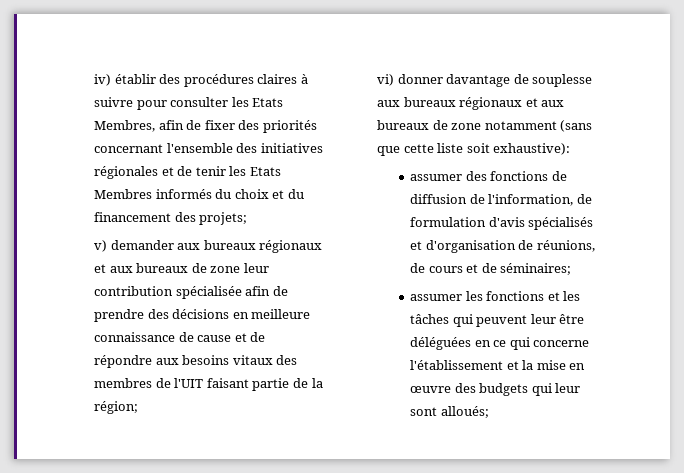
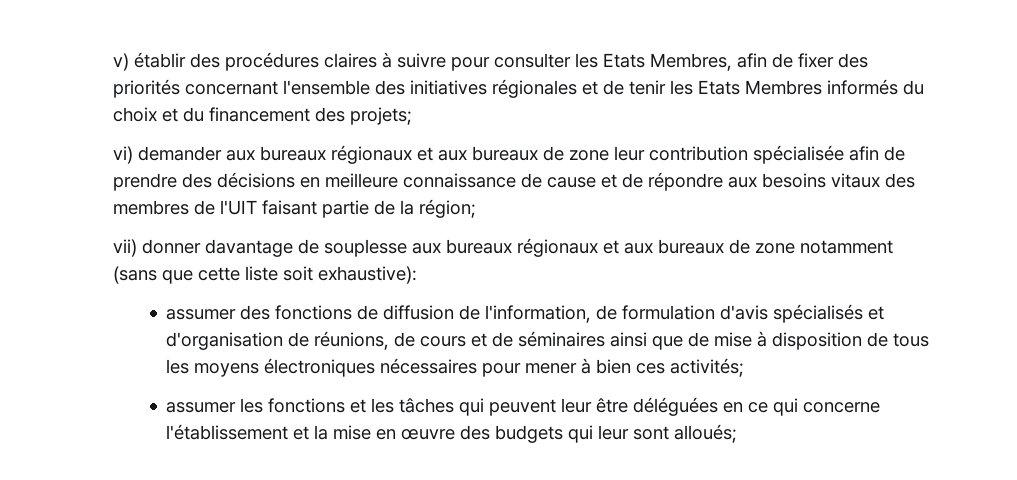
[94,74,112,86] iv) -> [113,53,130,71] v)
[94,240,108,252] v) -> [113,146,134,164] vi)
[377,74,395,86] vi) -> [113,239,138,257] vii)
[500,263,572,275] séminaires; -> [518,331,930,350] [166,358,745,377] séminaires ainsi que de mise à disposition de tous les moyens électroniques nécessaires pour mener à bien ces activités;

